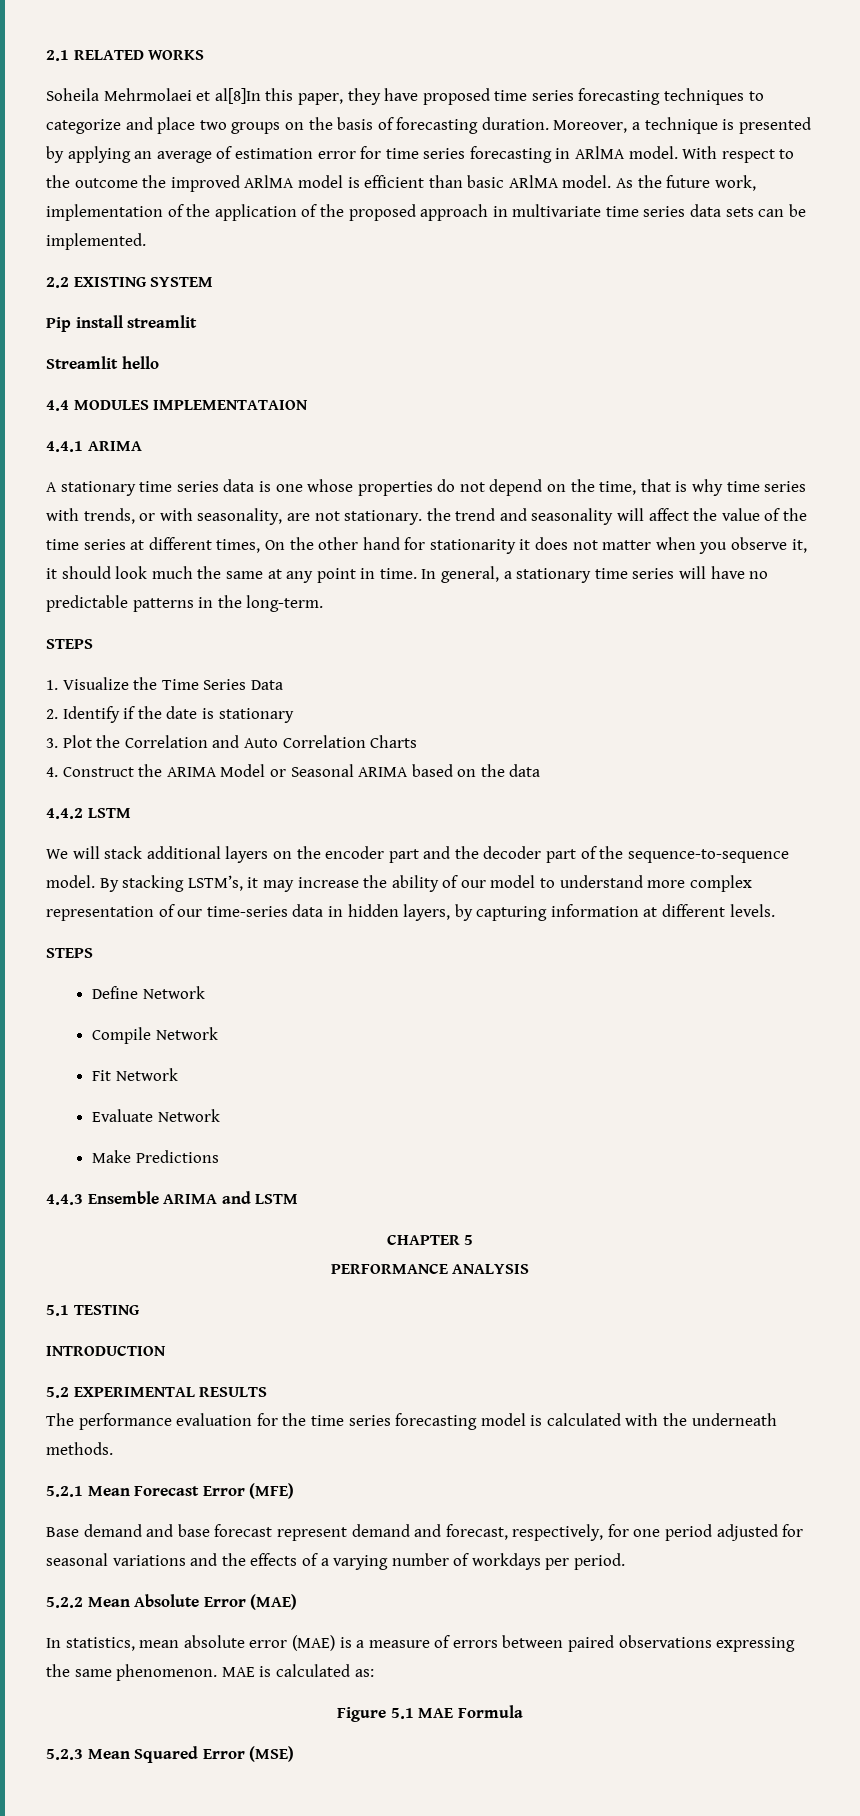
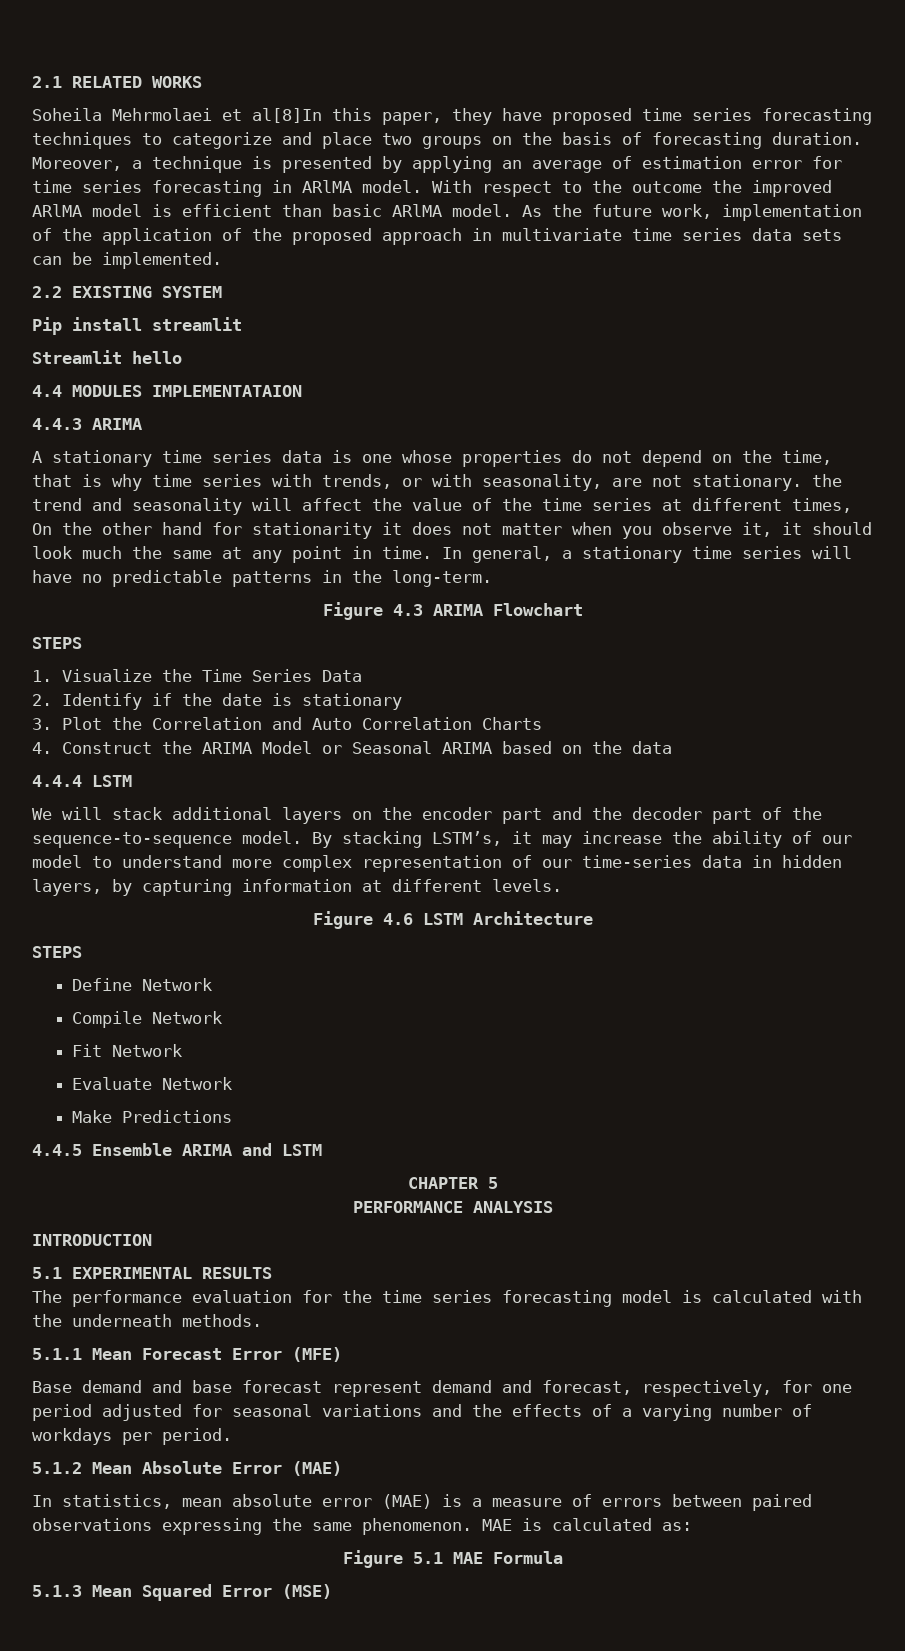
[46,441,83,452] 4.4.1 -> [32,418,82,430] 4.4.3
(324, 603) none -> [322,602,583,620] // Figure 4.3 ARIMA Flowchart
[46,808,83,819] 4.4.2 -> [32,775,82,787] 4.4.4
(775, 910) none -> [312,911,593,929] // Figure 4.6 LSTM Architecture
[46,1194,83,1205] 4.4.3 -> [32,1144,82,1156] 4.4.5
[46,1305,139,1316] // 5.1 TESTING -> (553, 1207) none
[46,1387,69,1398] 5.2 -> [32,1267,62,1279] 5.1
[46,1486,83,1497] 5.2.1 -> [32,1348,82,1360] 5.1.1
[46,1597,83,1608] 5.2.2 -> [32,1462,82,1474] 5.1.2
[46,1749,83,1760] 5.2.3 -> [32,1585,82,1597] 5.1.3

